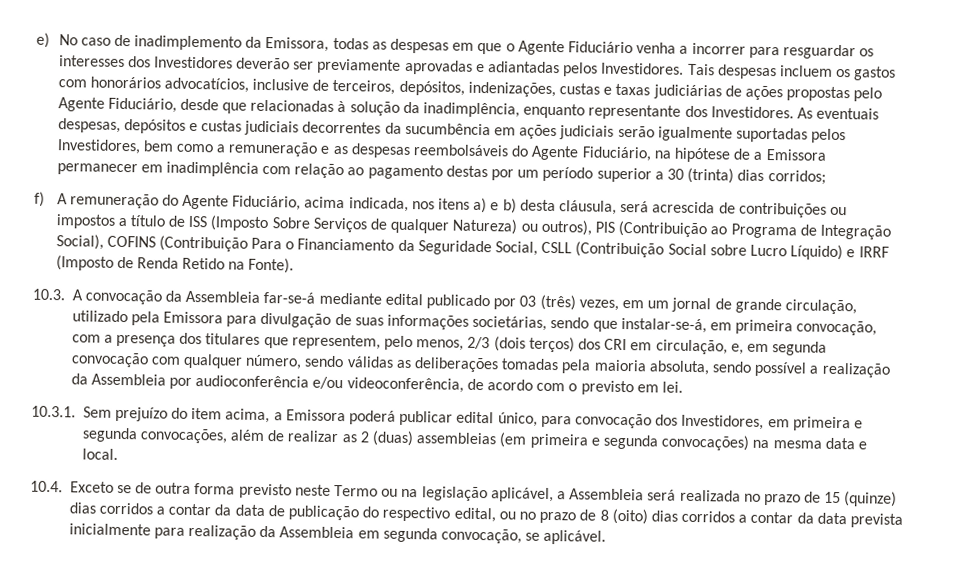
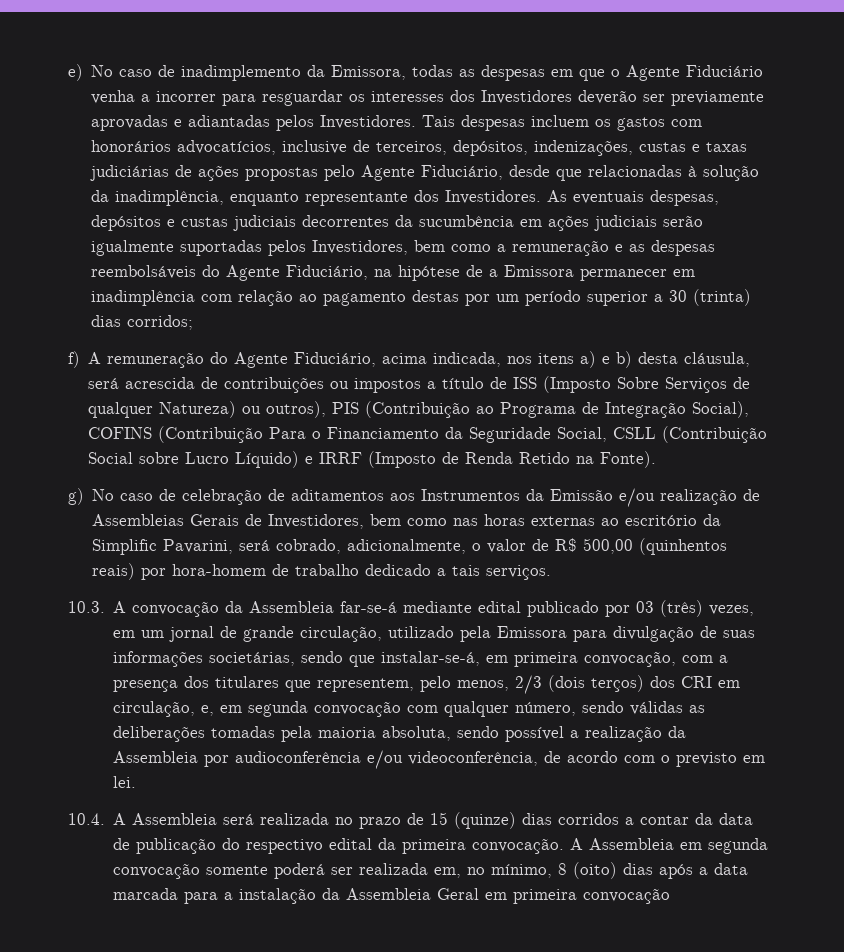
(295, 265) none -> [68,488,761,507] [92,514,722,529] [92,538,728,555] [92,563,552,580] // g) No caso de celebração de aditamentos aos Instrumentos da Emissão e/ou realização de Assembleias Gerais de Investidores, bem como nas horas externas ao escritório da Simplific Pavarini, será cobrado, adicionalmente, o valor de R$ 500,00 (quinhentos reais) por hora-homem de trabalho dedicado a tais serviços.
[31,405,863,432] [81,427,867,451] [81,448,118,460] [30,480,566,503] 10.3.1. Sem prejuízo do item acima, a Emissora poderá publicar edital único, para convocação dos Investidores, em primeira e segunda convocações, além de realizar as 2 (duas) assembleias (em primeira e segunda convocações) na mesma data e local. // 10.4. Exceto se de outra forma previsto neste Termo ou na legislação aplicável, a -> [68,813,127,825] 10.4. A
[453,507,904,528] [68,523,607,545] edital, ou no prazo de 8 (oito) dias corridos a contar da data prevista inicialmente para realização da Assembleia em segunda convocação, se aplicável. -> [329,838,769,854] [113,862,749,879] [113,888,671,904] edital da primeira convocação. A Assembleia em segunda convocação somente poderá ser realizada em, no mínimo, 8 (oito) dias após a data marcada para a instalação da Assembleia Geral em primeira convocação

